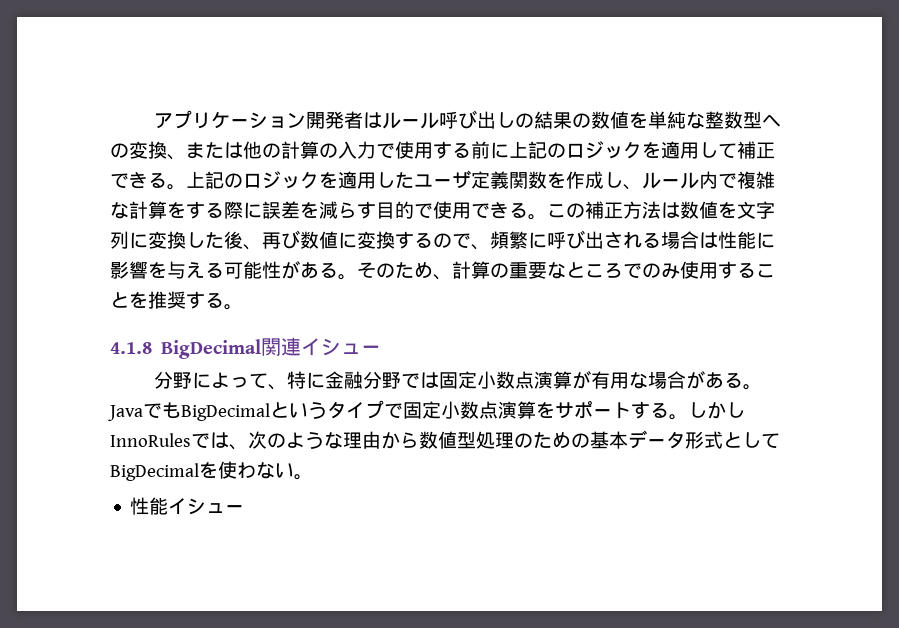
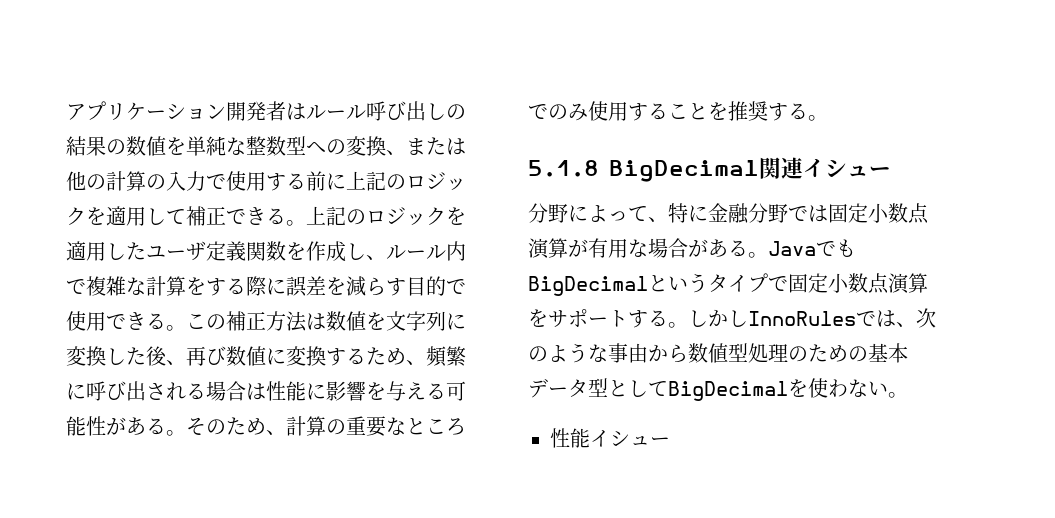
[433,233,471,248] ので -> [366,347,406,365] ため
[110,342,152,354] 4.1.8 -> [528,160,599,177] 5.1.8
[343,432,362,449] 理 -> [608,343,628,363] 事
[685,431,723,449] 形式 -> [588,378,608,397] 型

